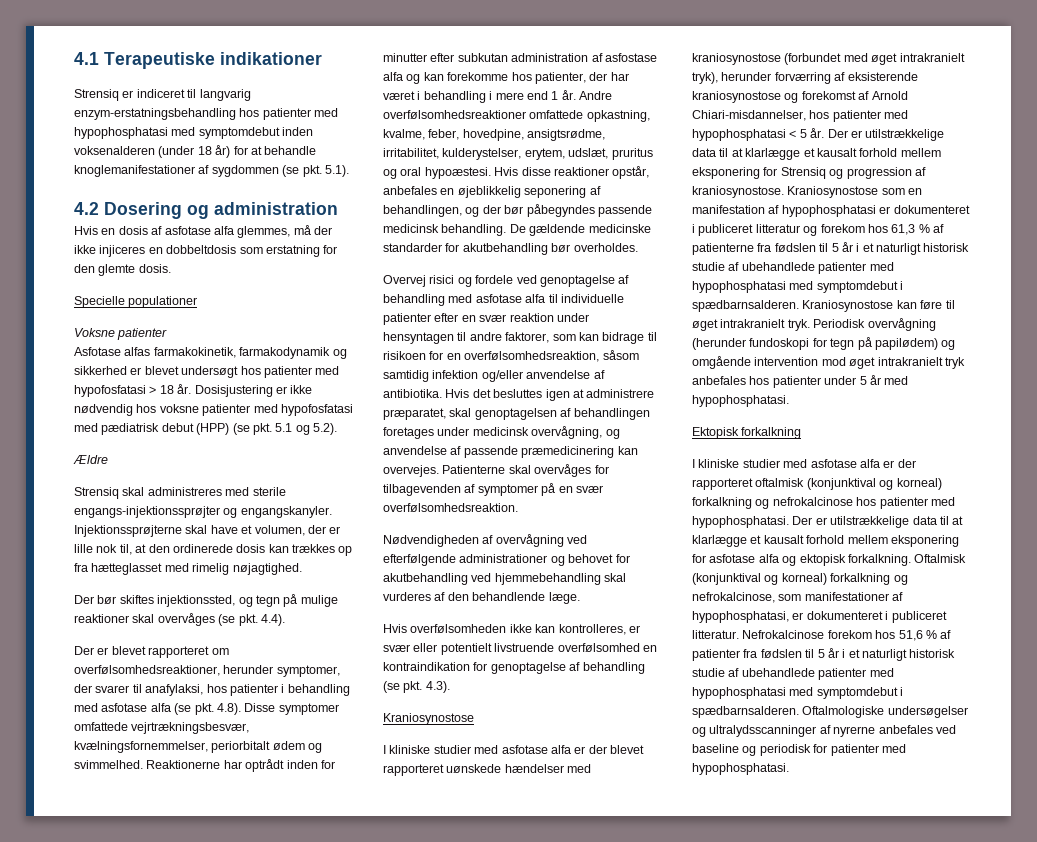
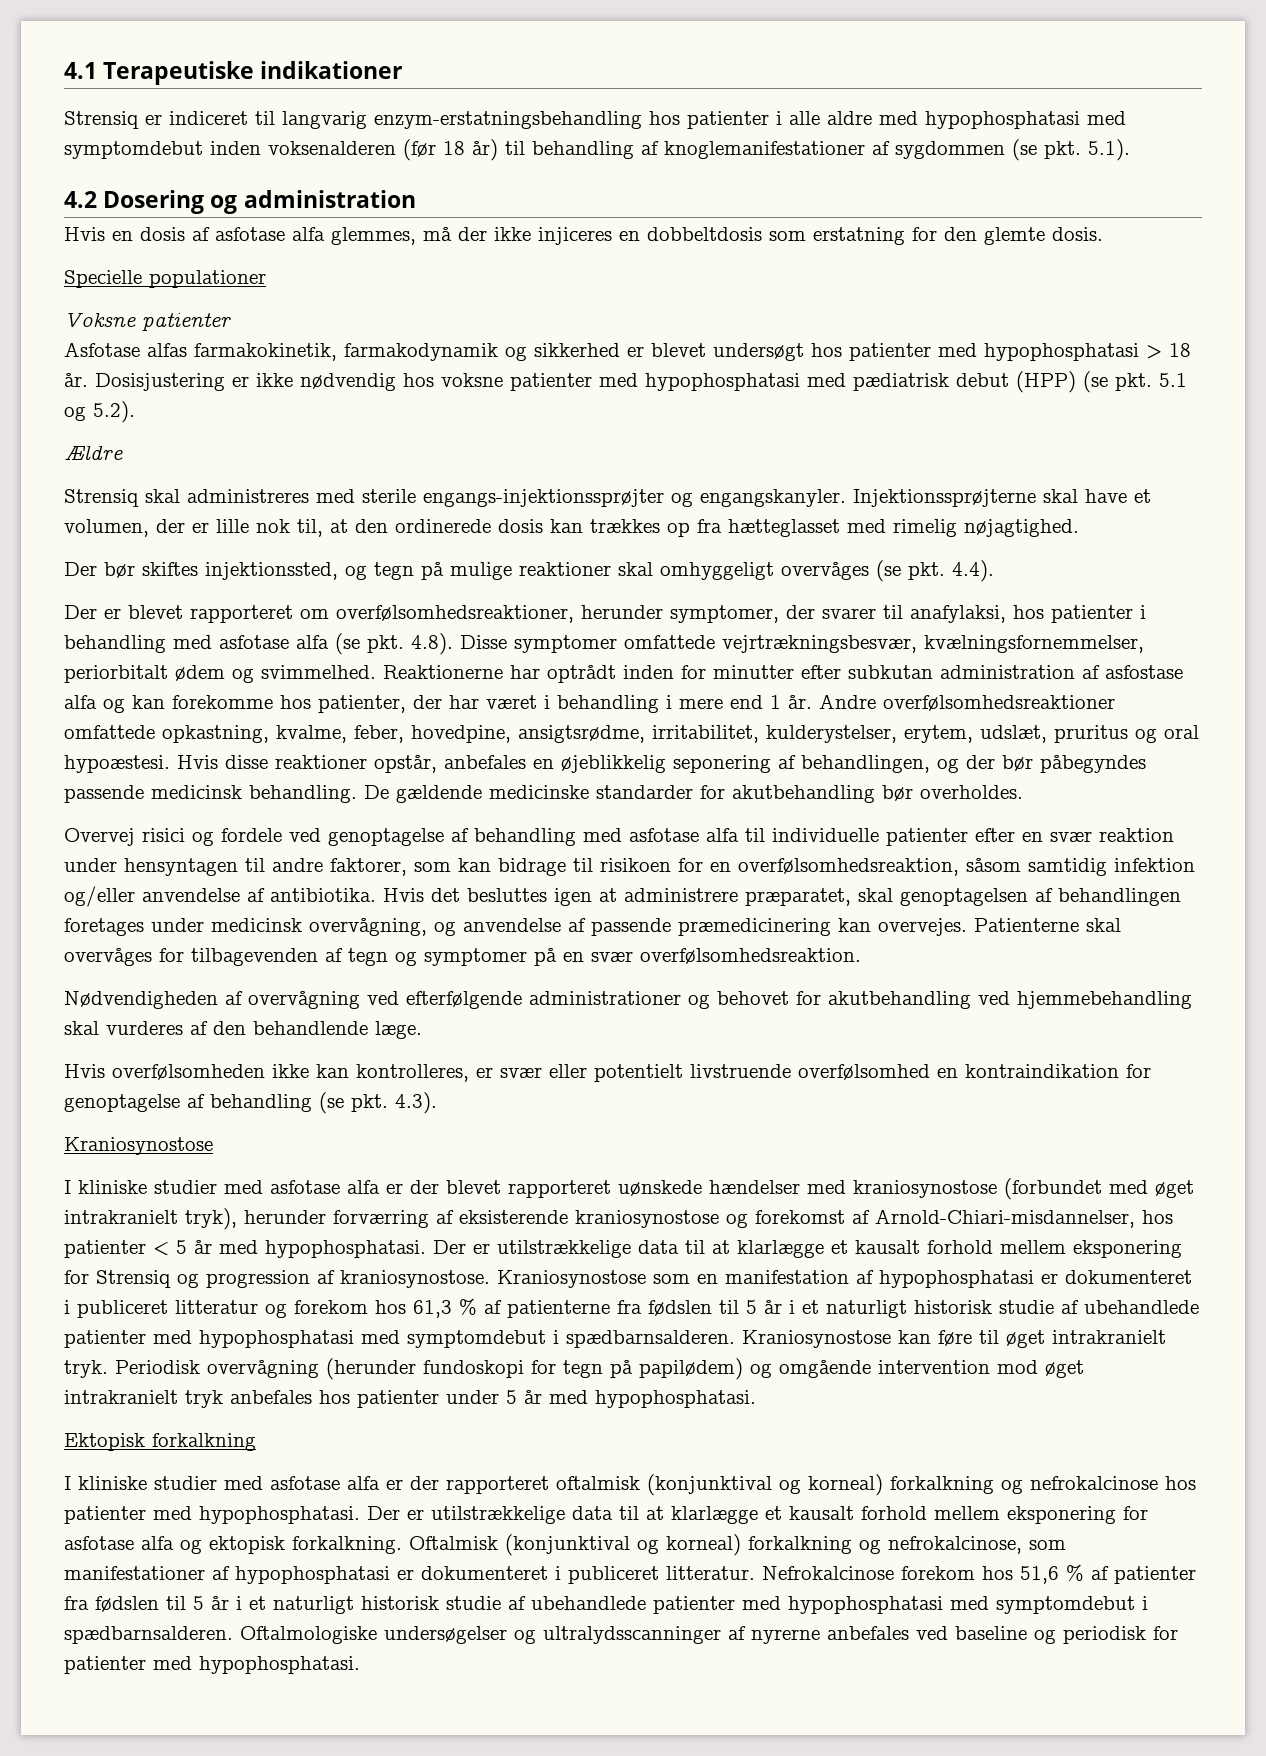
(311, 114) none -> [776,111,872,125] i alle aldre
[158,146,195,158] (under -> [403,139,436,161] (før
[233,146,317,155] for at behandle -> [505,141,659,159] til behandling af
[74,385,146,397] hypofosfatasi -> [984,343,1139,361] hypophosphatasi
[280,404,353,416] hypofosfatasi -> [645,373,800,391] hypophosphatasi
(155, 618) none -> [660,562,774,580] omhyggeligt
(476, 488) none -> [348,948,417,966] tegn og
[871,91,908,100] [692,110,909,122] [692,128,825,141] Arnold Chiari-misdannelser, hos patienter med hypophosphatasi < 5 år. -> [875,1209,1173,1228] [64,1240,426,1258] Arnold-Chiari-misdannelser, hos patienter < 5 år med hypophosphatasi.
[692,611,789,623] hypophosphatasi, -> [235,1566,390,1584] hypophosphatasi

